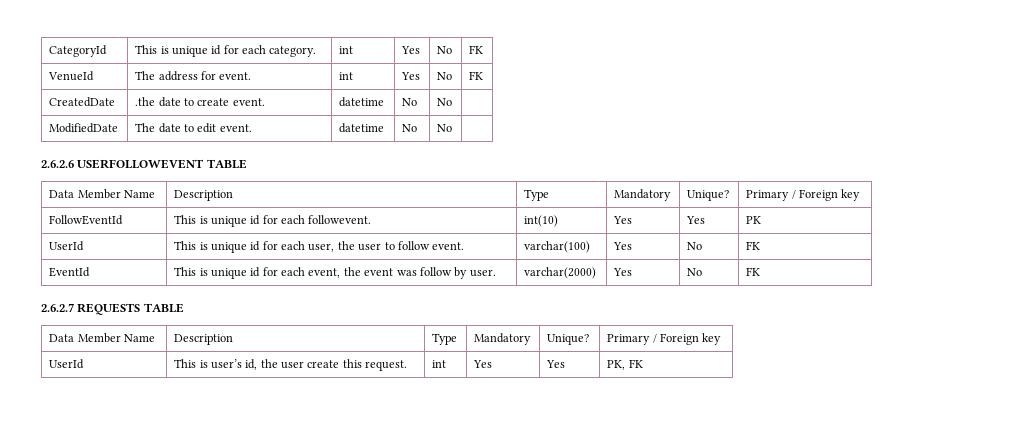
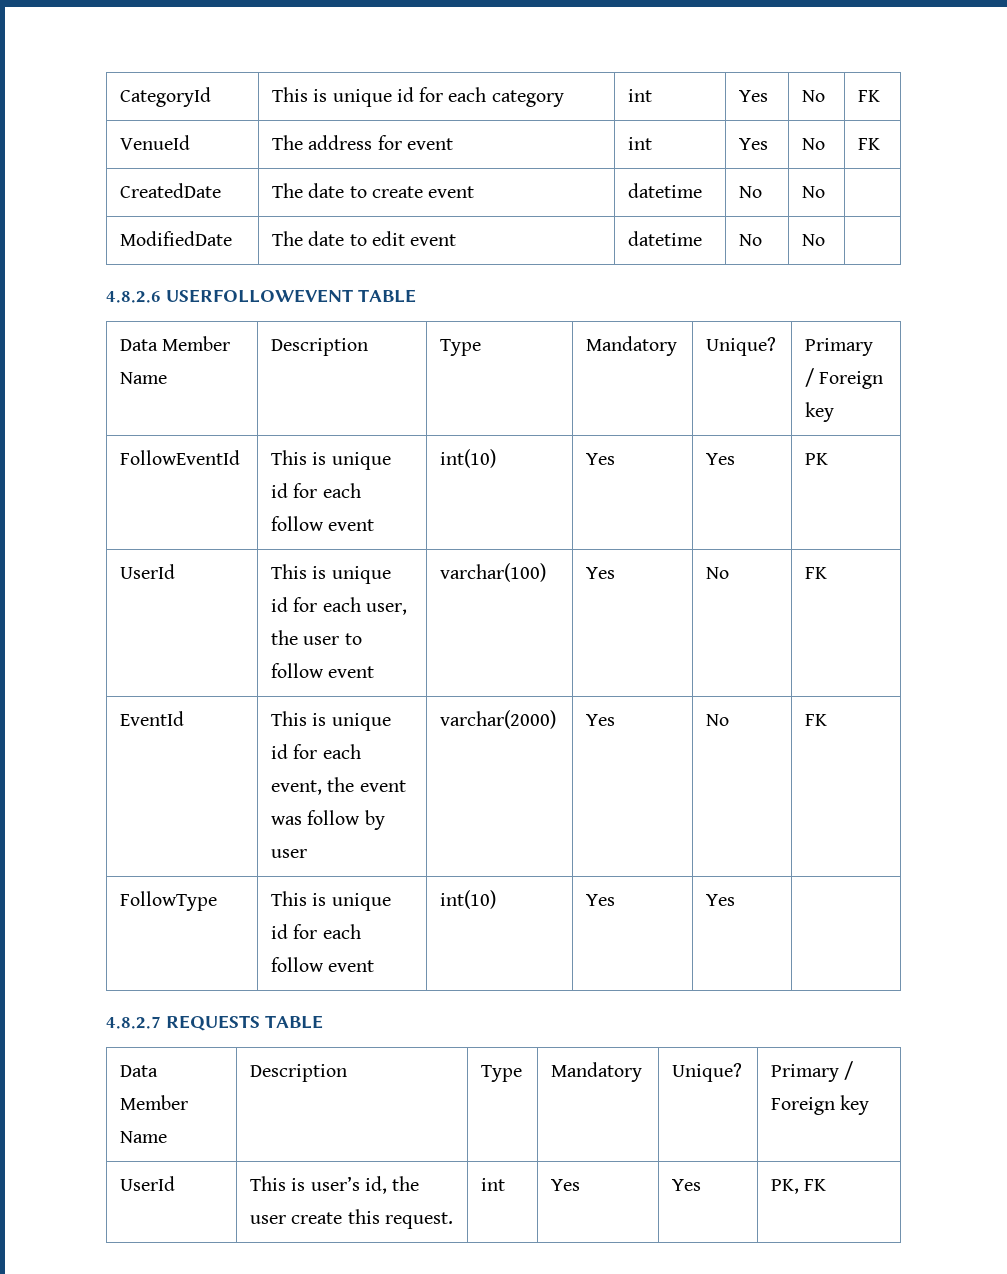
[269,46,317,57] category. -> [491,90,564,107] category
[219,72,252,80] event. -> [406,138,453,150] event
[135,97,156,106] .the -> [272,183,304,198] The
[232,98,265,106] event. -> [428,186,475,198] event
[219,124,252,132] [339,123,385,133] [402,124,418,132] [437,124,453,132] [41,160,74,168] event. | datetime | No | No | // 2.6.2.6 -> [410,234,457,246] [628,231,703,246] [739,234,763,246] [802,234,826,246] [106,291,161,303] event | datetime | No | No | // 4.8.2.6
[308,215,372,224] followevent. -> [271,516,375,531] follow event
[432,242,465,250] event. -> [328,666,375,678] event
[469,269,496,277] user. -> [271,849,308,858] user
[41,303,74,312] // 2.6.2.7 -> [120,891,218,911] [271,891,391,911] [271,924,361,939] [271,957,375,972] [440,890,497,909] [586,894,616,906] [706,894,736,906] [106,1016,161,1029] // FollowType | This is unique id for each follow event | int(10) | Yes | Yes | // 4.8.2.7

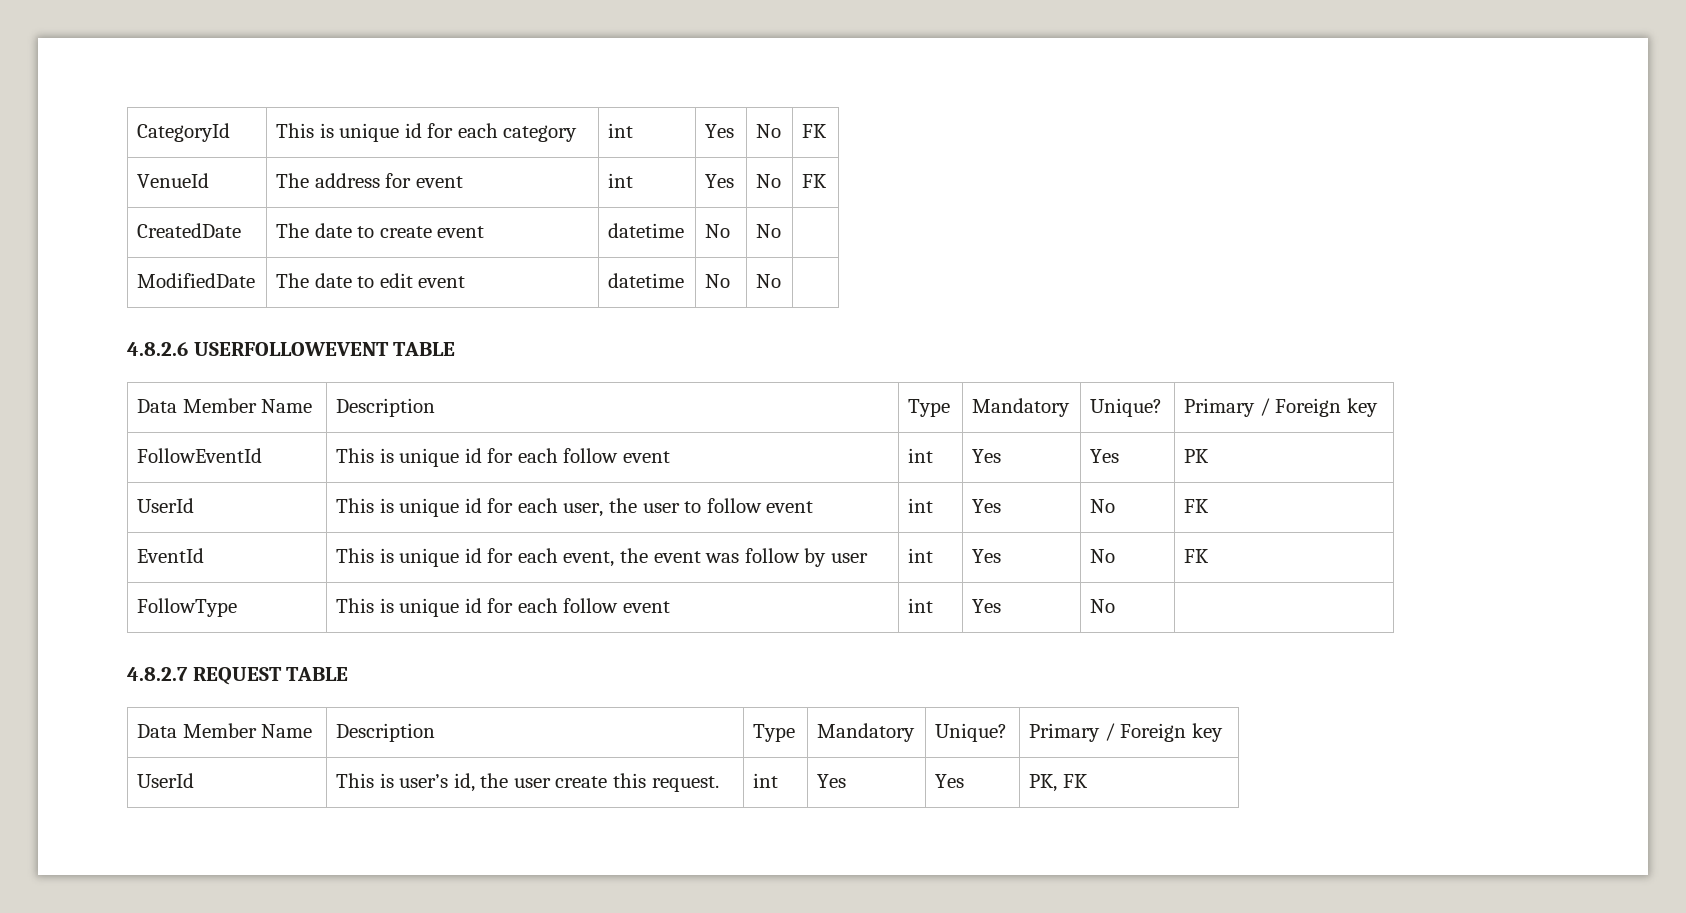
[440,449,497,468] int(10) -> [908,448,934,463] int
[440,563,547,582] varchar(100) -> [908,498,934,513] int
[440,710,557,729] varchar(2000) -> [908,548,934,563] int
[440,890,497,909] [586,894,616,906] [706,894,736,906] int(10) | Yes | Yes -> [908,598,934,613] [972,599,1002,613] [1090,599,1116,613] int | Yes | No
[166,1015,260,1031] REQUESTS -> [192,667,282,685] REQUEST

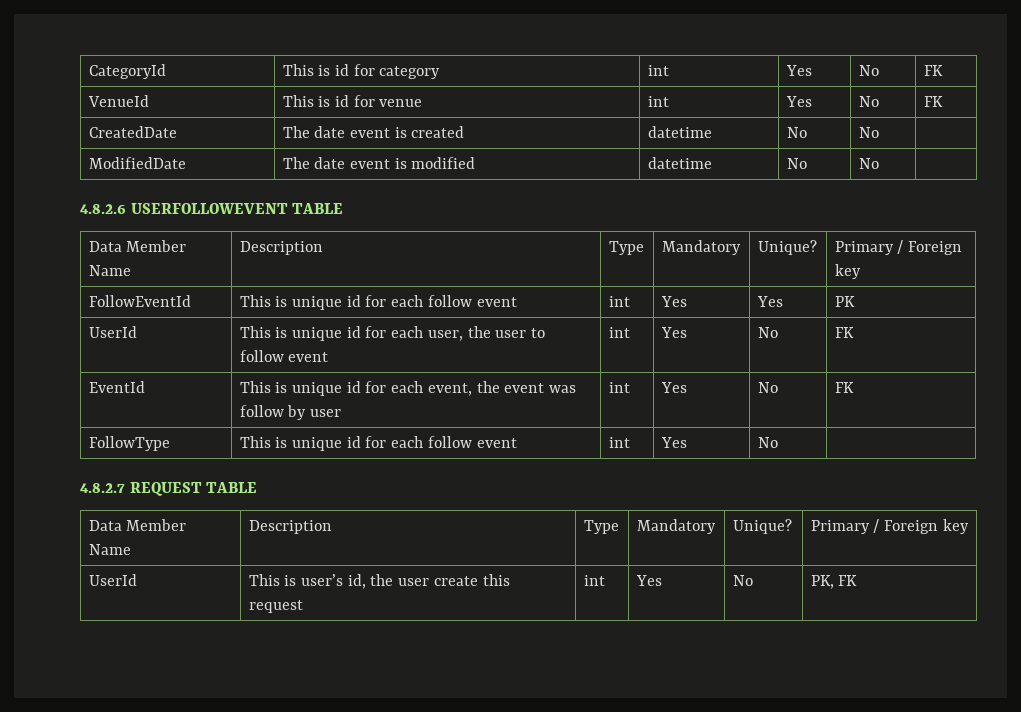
[339,123,498,142] unique id for each -> [335,64,375,76] id for
[276,173,463,188] The address for event -> [282,95,423,107] This is id for venue
[357,226,485,238] to create event -> [350,126,465,138] event is created
[357,273,466,288] to edit event -> [350,157,476,169] event is modified
[651,776,719,792] [753,773,779,788] [817,774,847,788] [935,774,965,788] request. | int | Yes | Yes -> [248,600,303,613] [583,575,605,586] [635,575,662,586] [732,575,753,586] request | int | Yes | No

